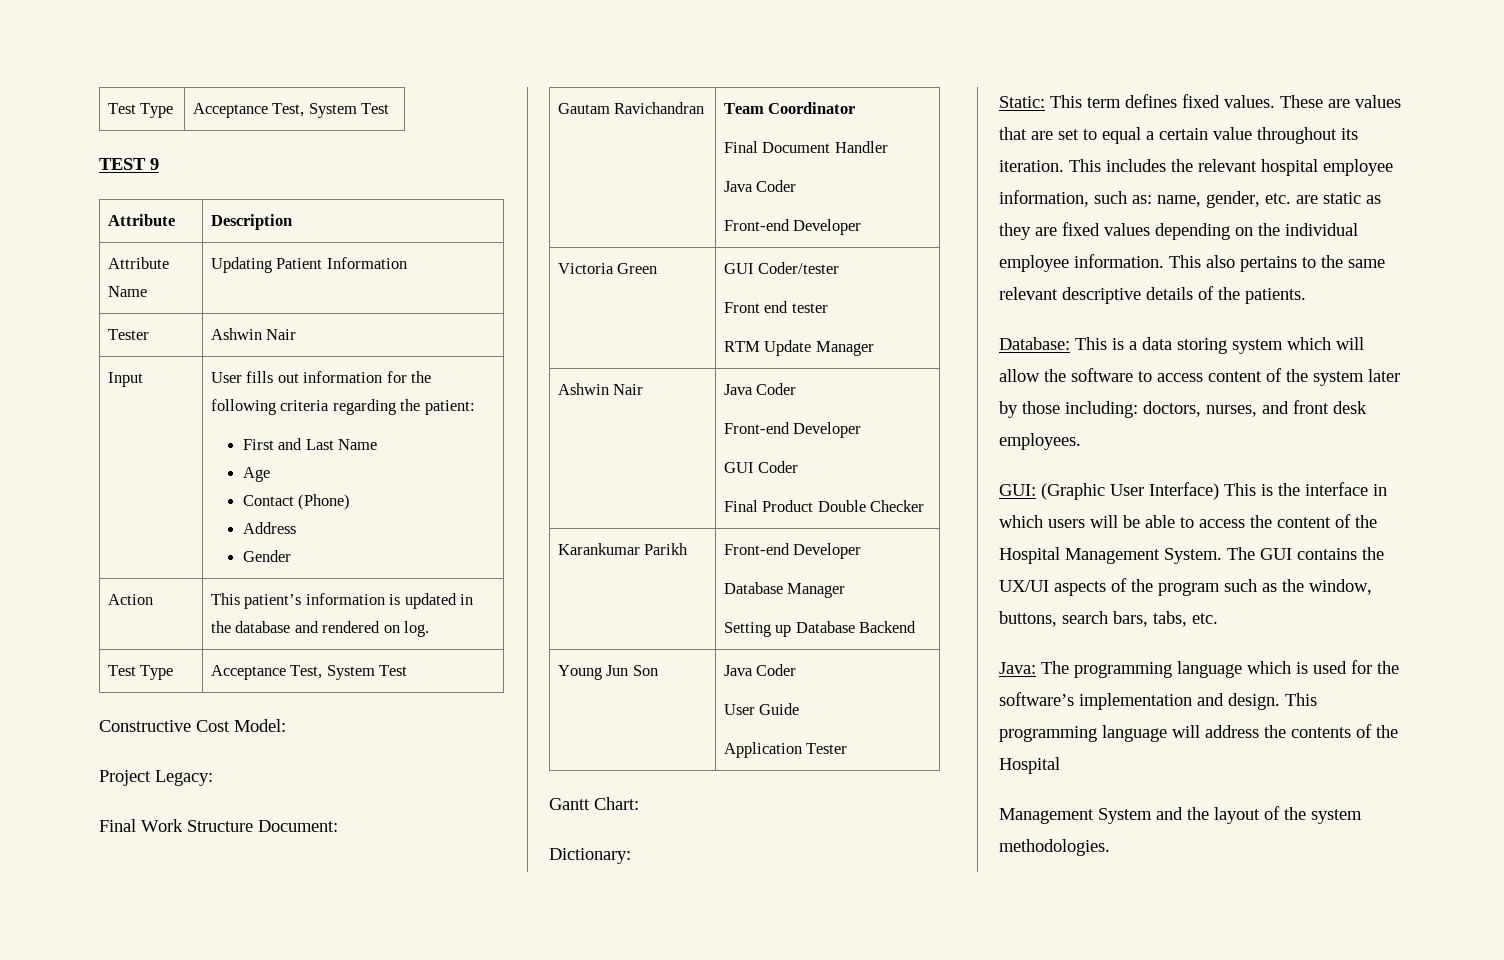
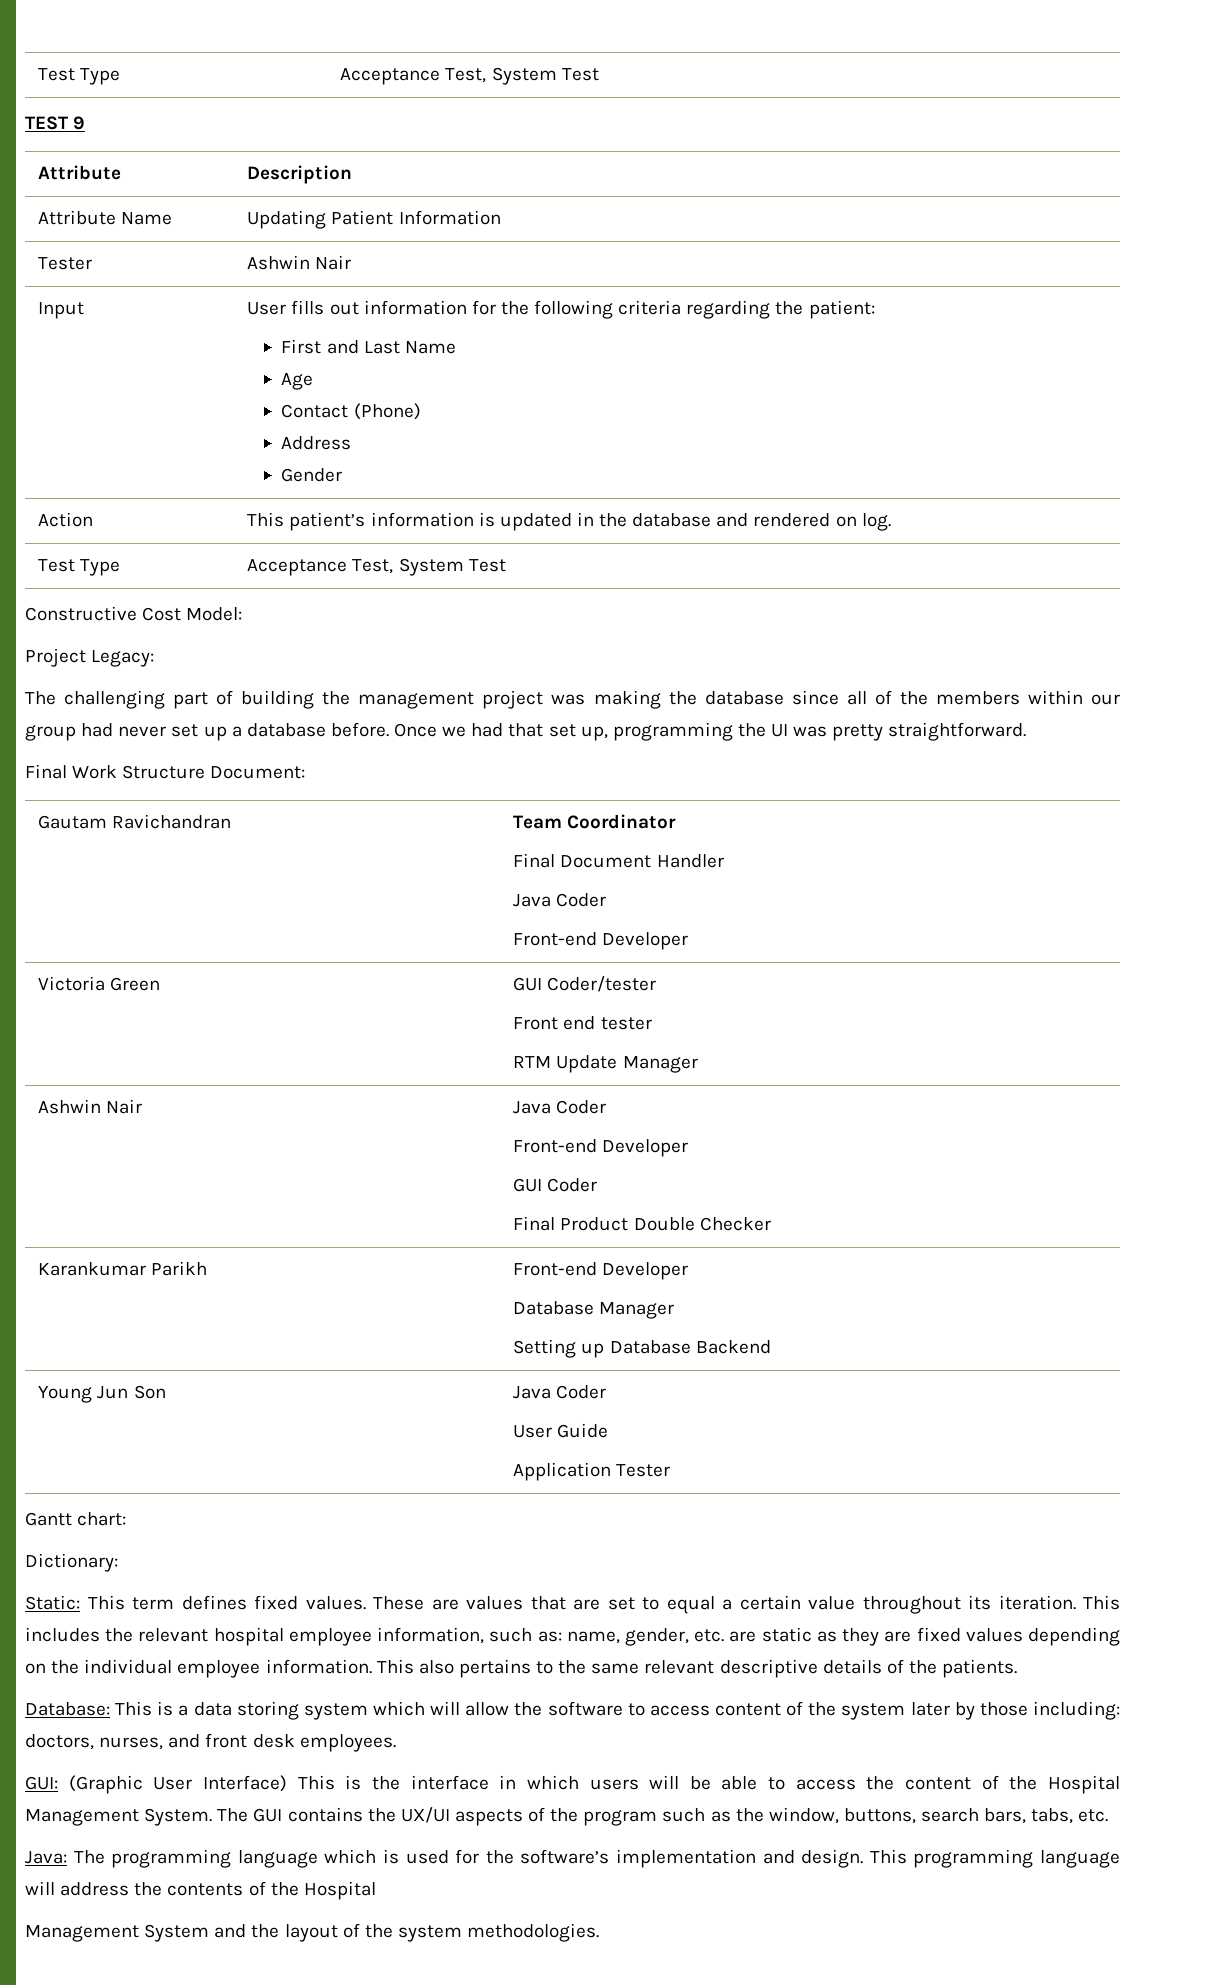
(213, 778) none -> [25,690,1120,709] [25,722,1027,741] // The challenging part of building the management project was making the database since all of the members within our group had never set up a database before. Once we had that set up, programming the UI was pretty straightforward.
[594,797,639,810] Chart: -> [77,1512,127,1526] chart:

